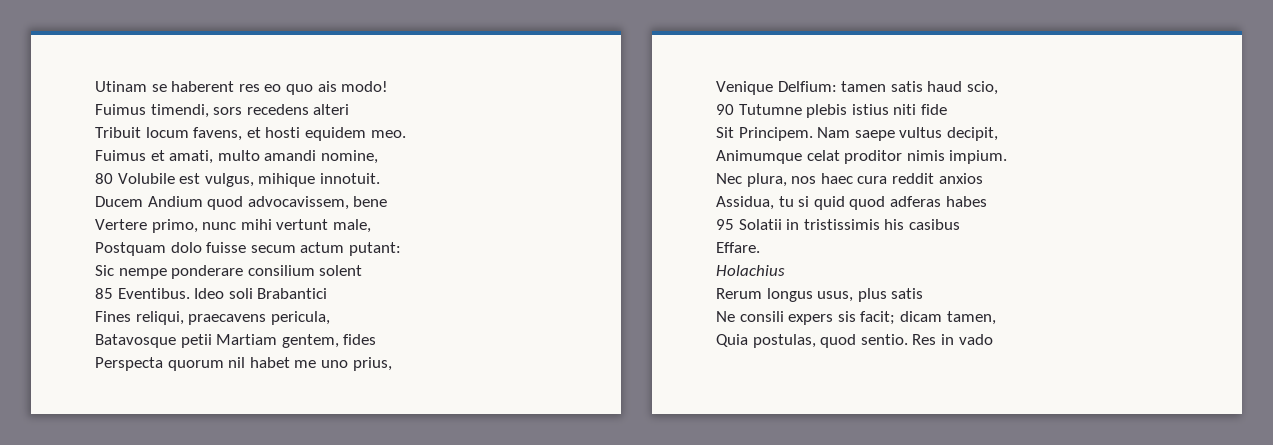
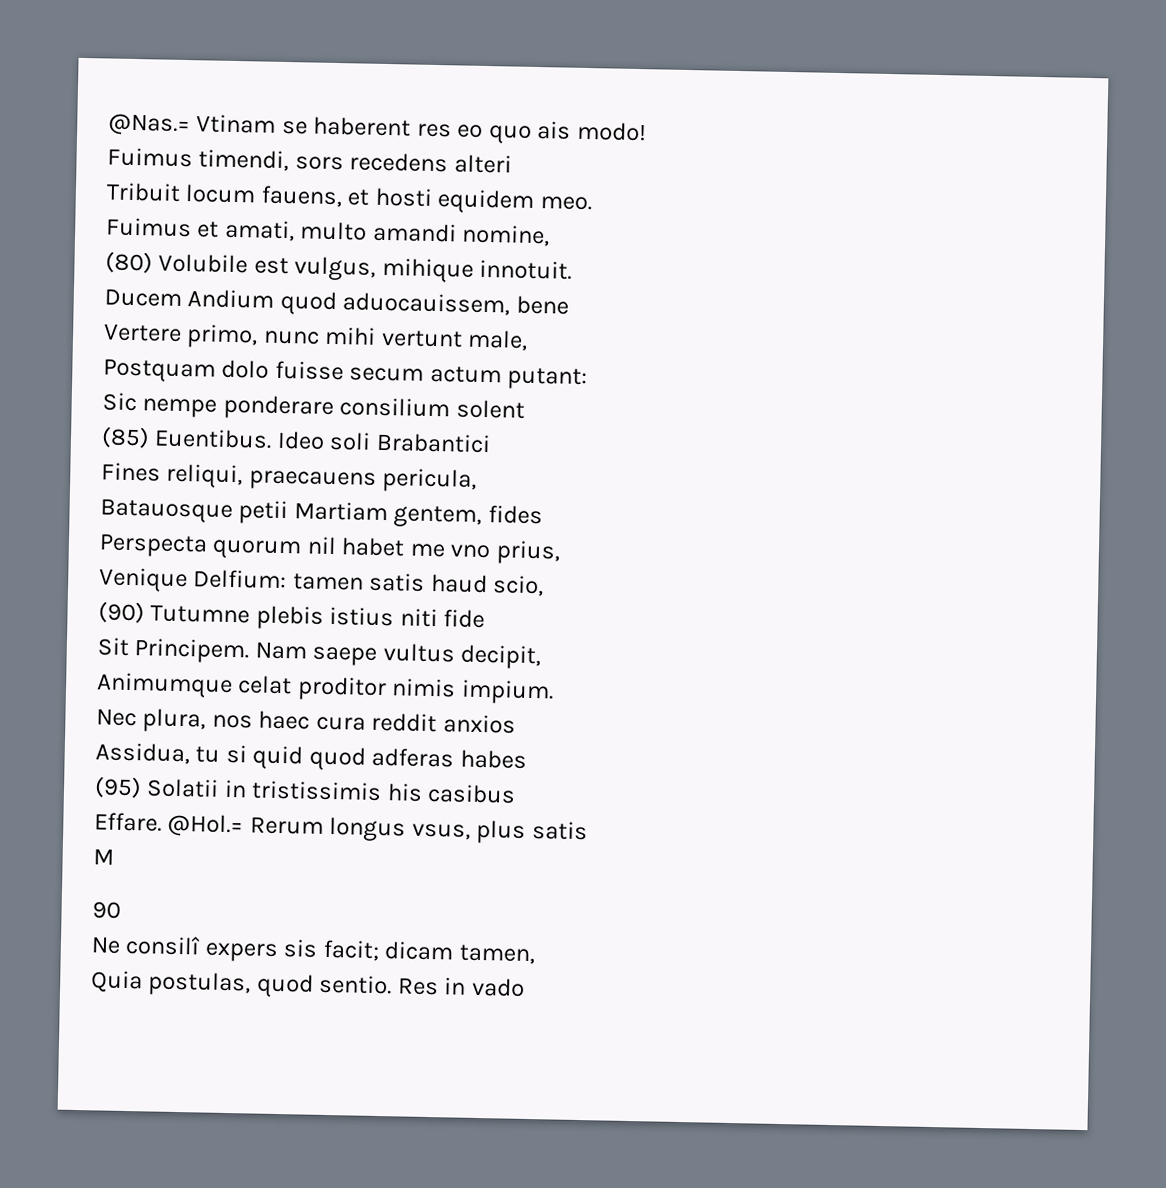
[95,81,147,92] Utinam -> [108,113,277,137] @Nas.= Vtinam
[193,127,243,141] favens, -> [260,185,343,208] fauens,
[95,173,113,184] 80 -> [105,251,153,274] (80)
[247,196,349,210] advocavissem, -> [342,292,511,316] aduocauissem,
[95,288,190,299] 85 Eventibus. -> [101,426,273,449] (85) Euentibus.
[188,314,267,325] praecavens -> [248,470,377,491] praecauens
[95,334,176,348] Batavosque -> [100,498,233,524] Batauosque
[320,360,348,368] uno -> [450,544,491,559] vno
[716,104,734,115] 90 -> [98,601,145,624] (90)
[716,219,734,230] 95 -> [94,776,142,799] (95)
[716,265,785,276] // Holachius // -> [167,813,245,838] @Hol.=
[817,291,854,302] usus, -> [411,823,471,840] vsus,
(924, 293) none -> [93,848,114,865] [92,901,121,919] // M // 90
[739,311,784,322] consili -> [125,934,202,956] consilî

